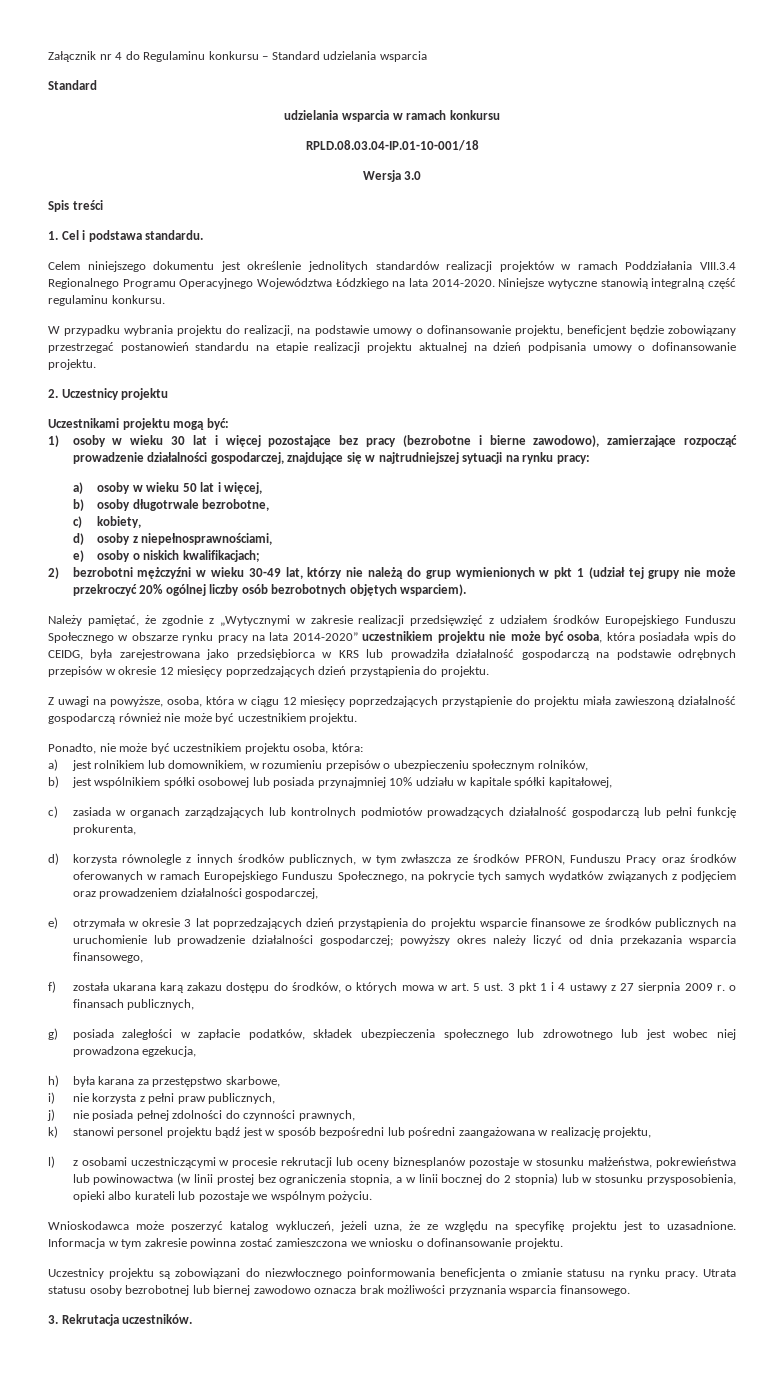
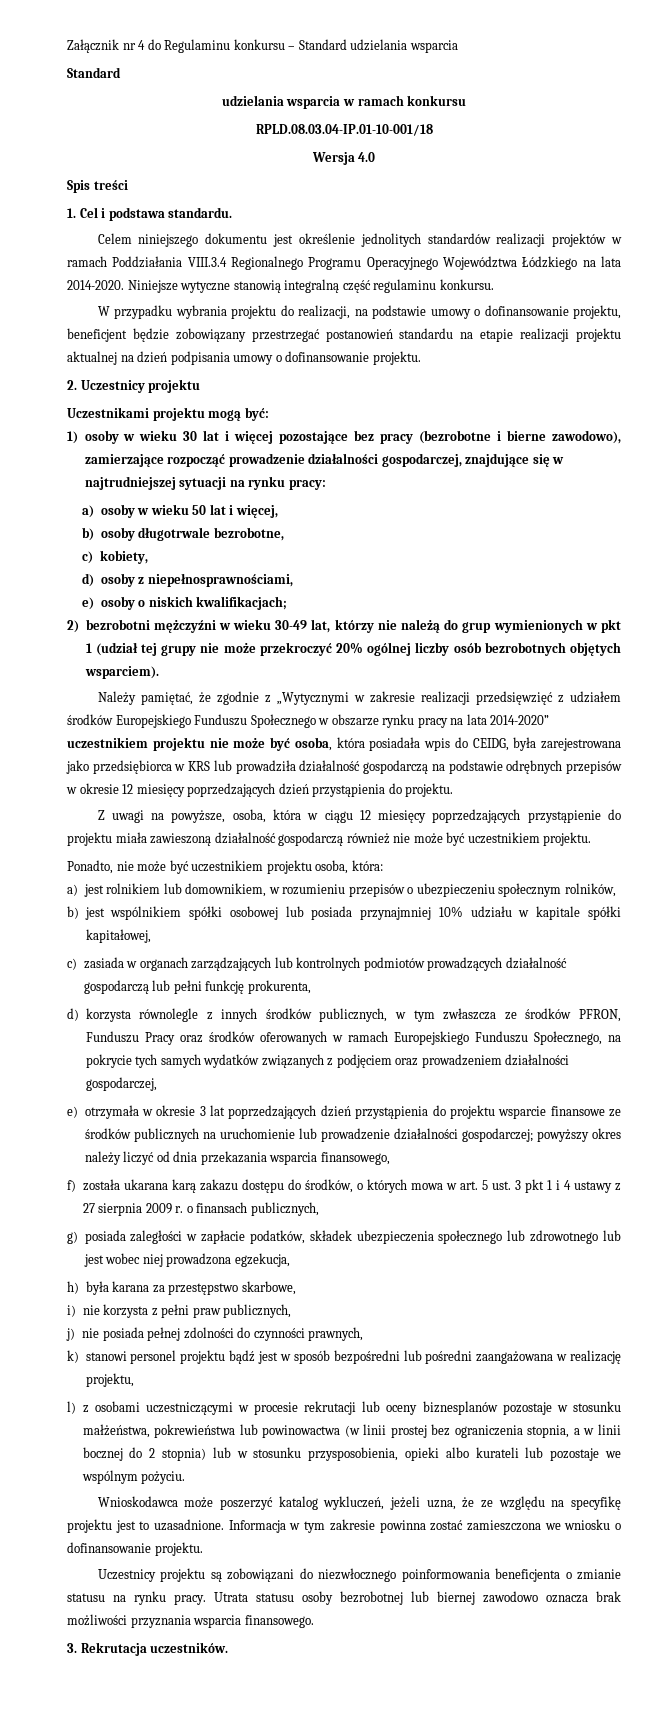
[404,171,422,180] 3.0 -> [358,152,376,162] 4.0

